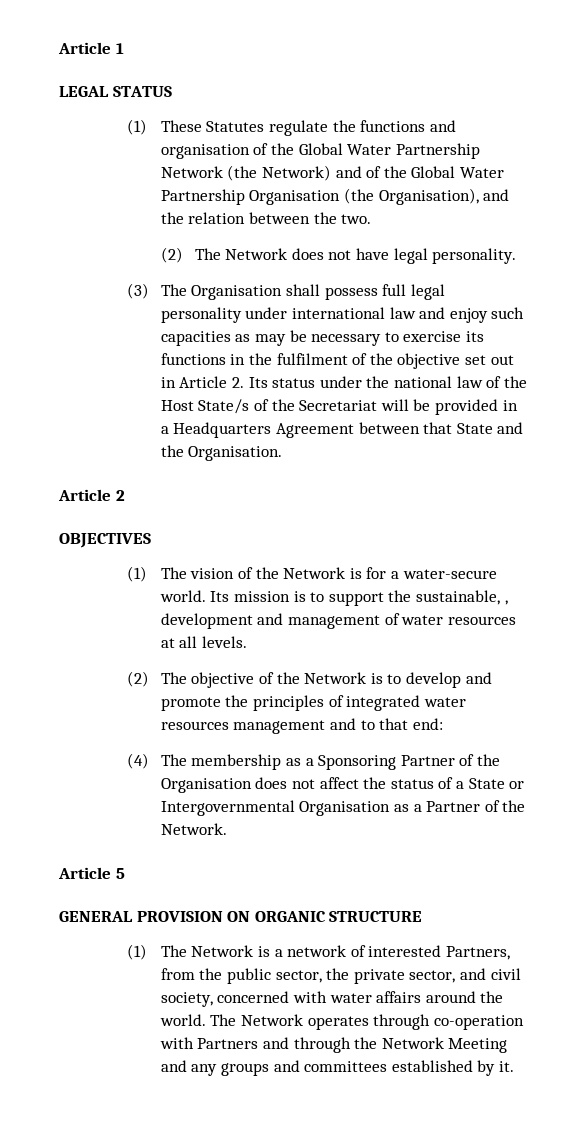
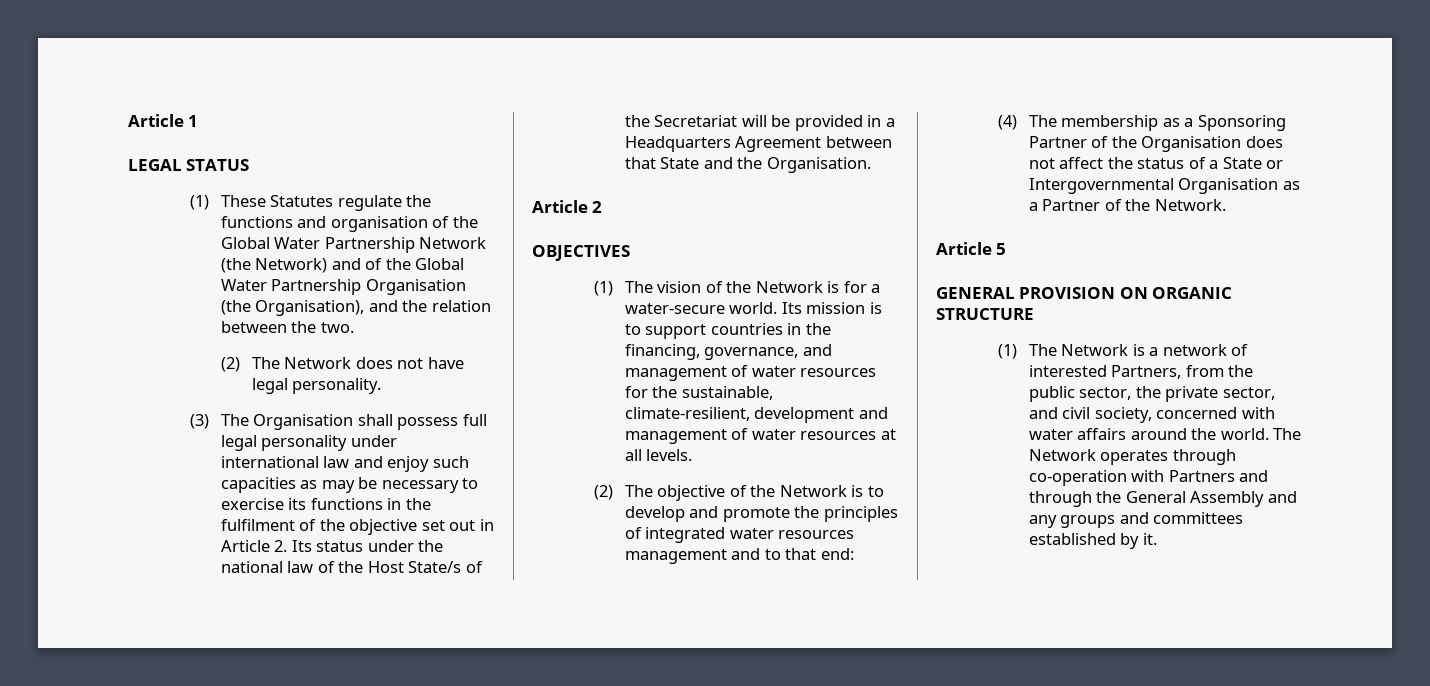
(384, 599) none -> [710,323,831,335] [624,344,832,360] [624,365,877,381] [624,386,648,398] countries in the financing, governance, and management of water resources for
[504,600,508,605] , -> [624,407,750,421] climate-resilient,
[381,1037,508,1053] Network Meeting -> [1125,491,1265,507] General Assembly

